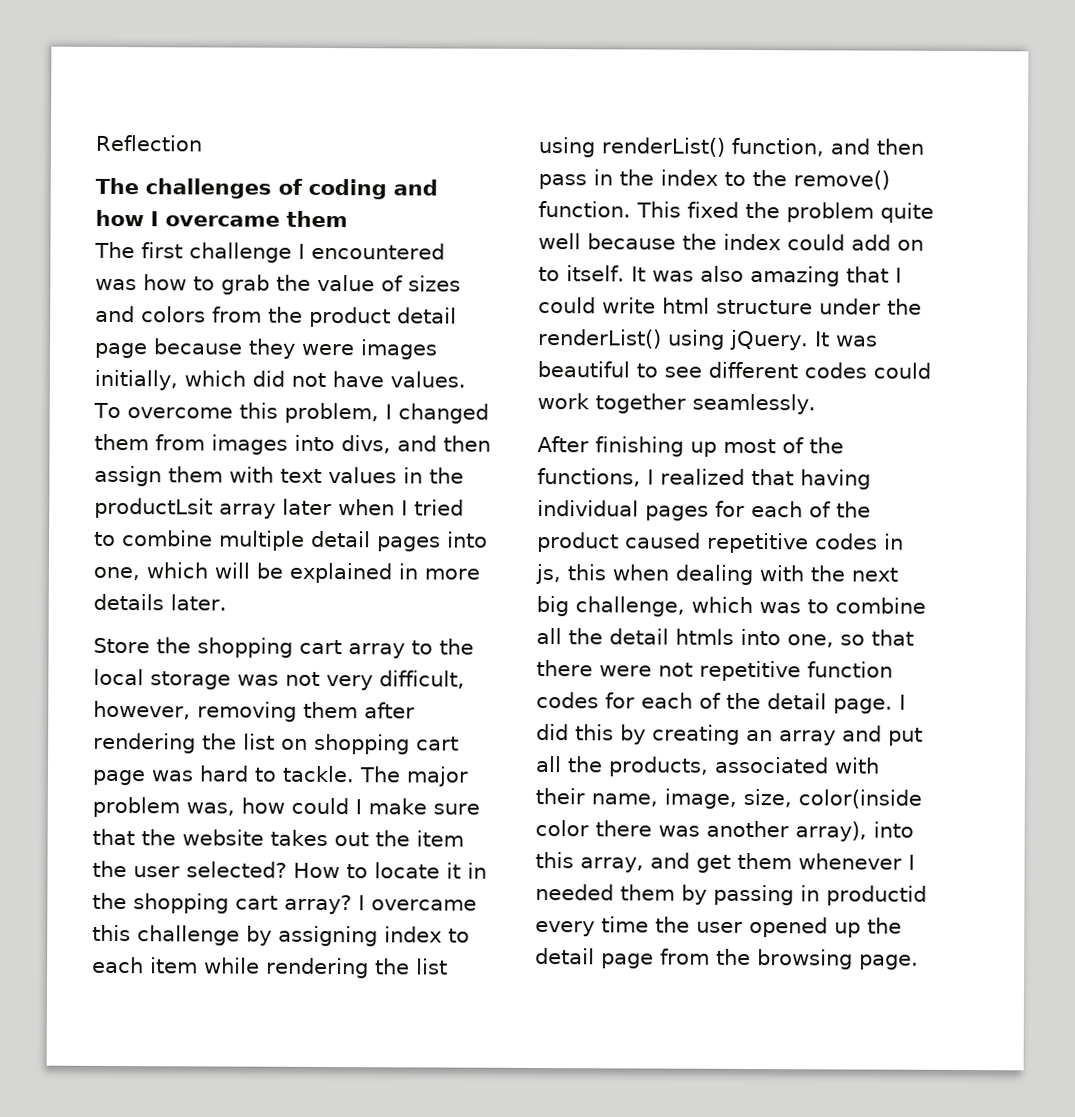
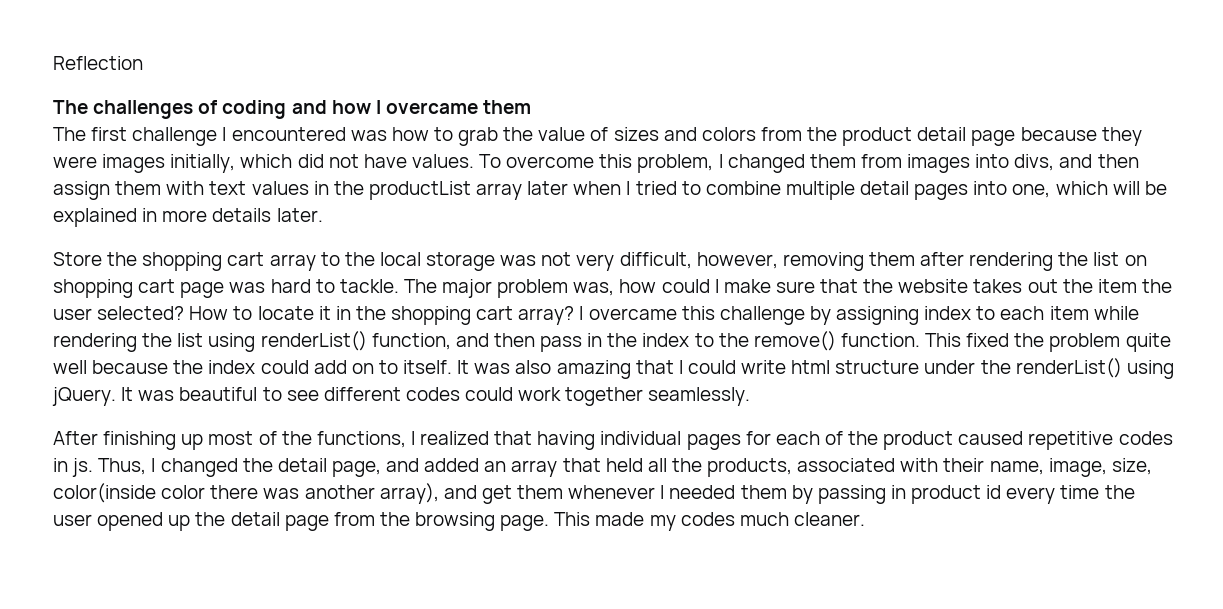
[94,497,213,519] productLsit -> [368,181,471,200] productList
[535,563,898,586] [536,595,926,617] [536,627,914,648] [536,659,893,682] [536,691,906,714] [536,723,923,746] js, this when dealing with the next big challenge, which was to combine all the detail htmls into one, so that there were not repetitive function codes for each of the detail page. I did this by creating an array and put -> [72,458,643,477] js. Thus, I changed the detail page, and added an array that held
[873,821,914,838] [535,851,644,873] into this array, -> (439, 493) none
[826,885,927,906] productid -> [911,485,1002,504] product id
(919, 962) none -> [554,512,865,531] This made my codes much cleaner.

